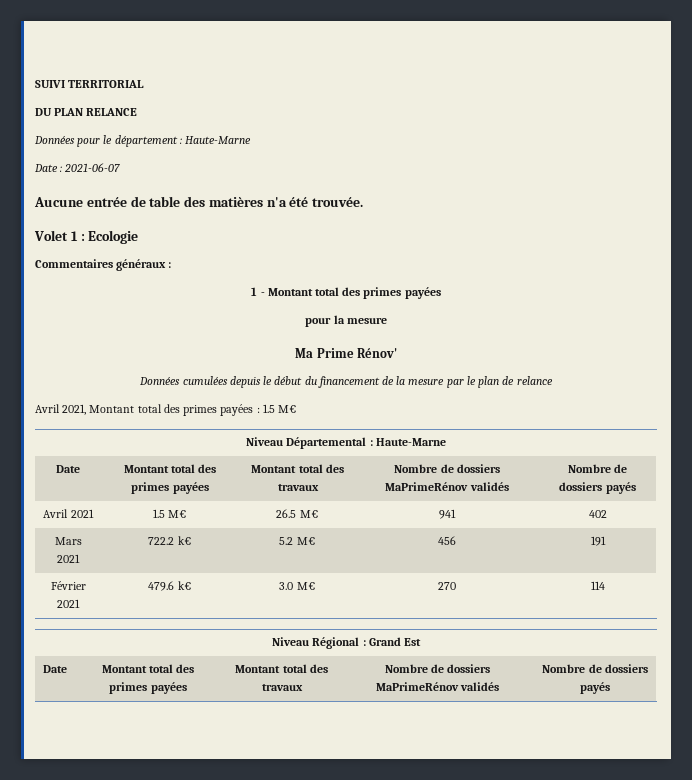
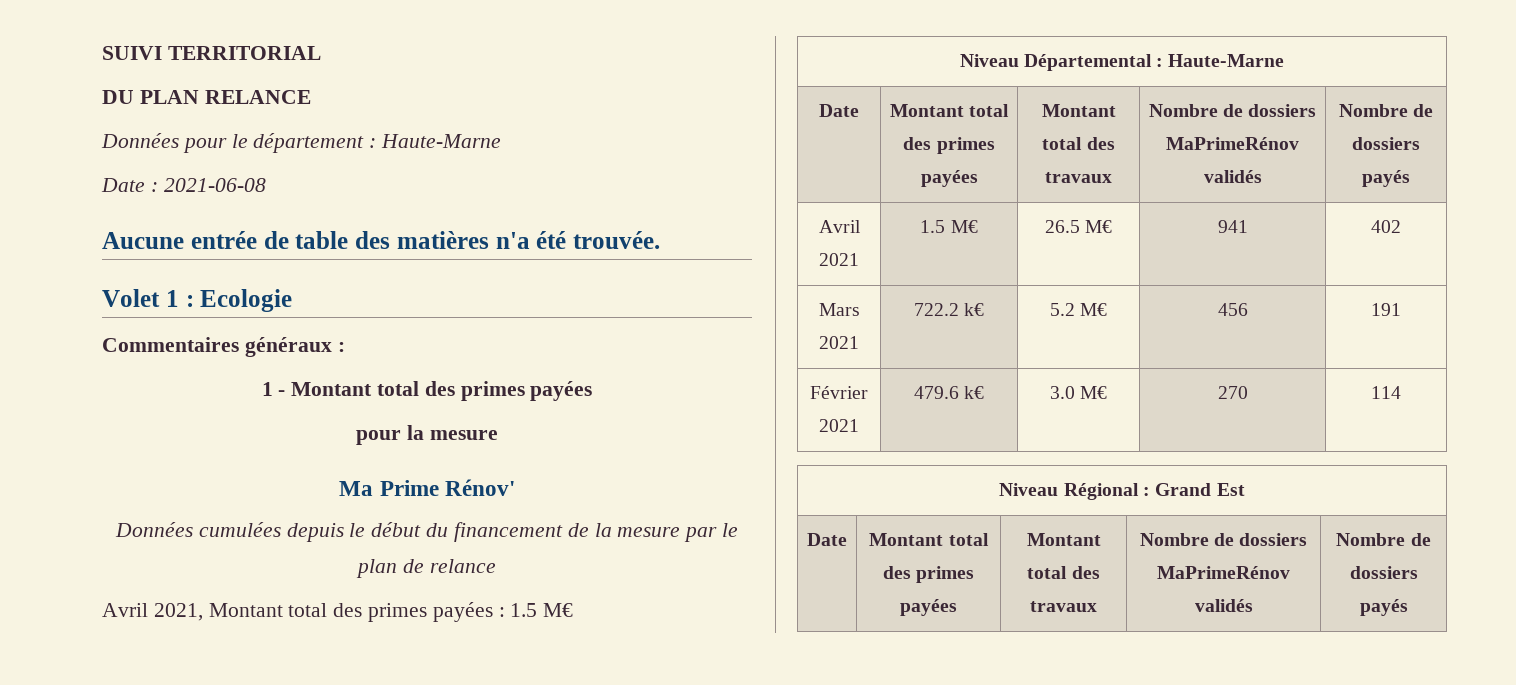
[64,163,121,172] 2021-06-07 -> [163,178,266,192] 2021-06-08

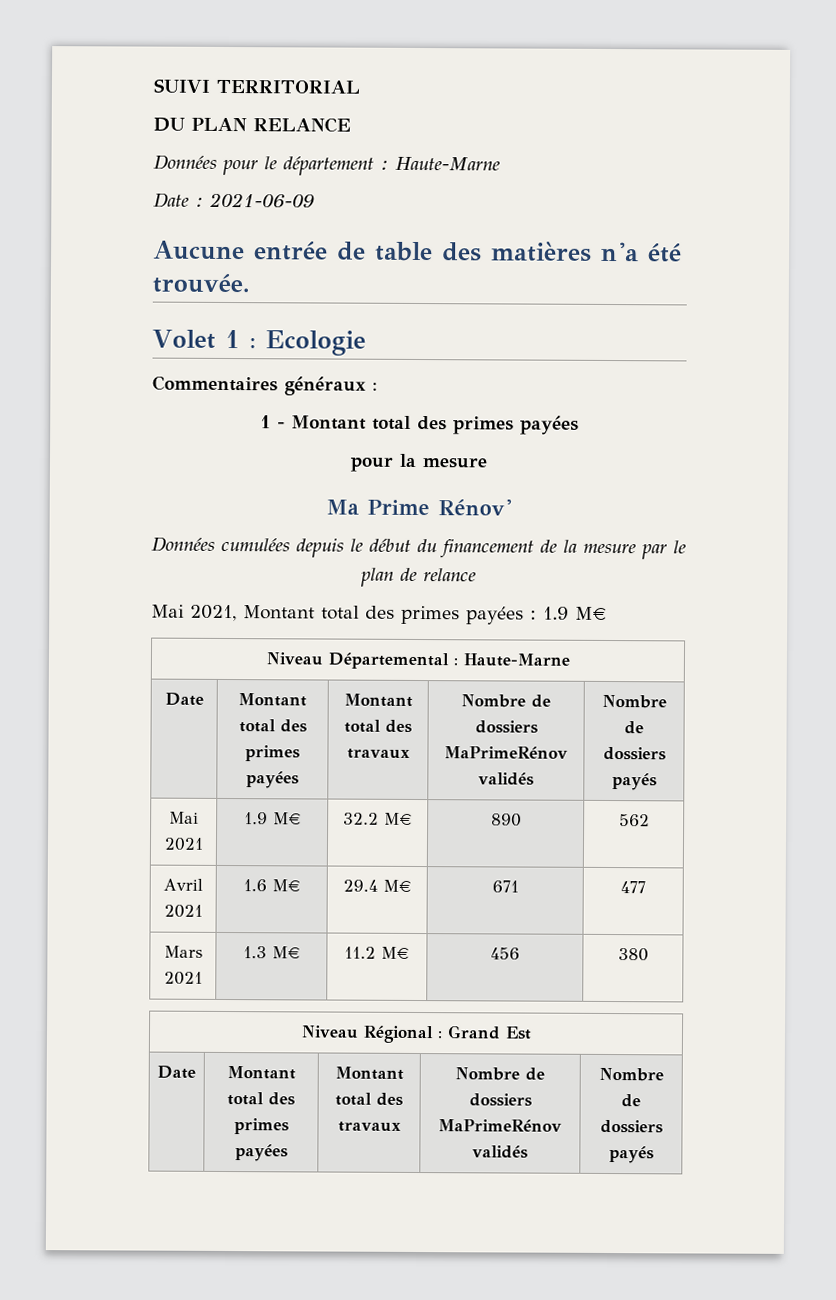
[163,178,266,192] 2021-06-08 -> [209,192,315,208] 2021-06-09
[102,603,148,617] Avril -> [151,604,185,618] Mai
[510,603,538,617] 1.5 -> [543,606,569,620] 1.9
(1410, 178) none -> [169,811,199,824] [163,837,204,851] [243,812,302,825] [343,812,413,825] [490,813,522,827] [618,814,650,827] // Mai 2021 | 1.9 M€ | 32.2 M€ | 890 | 562
[920,220,978,233] [1044,220,1113,233] [1217,220,1248,233] [1371,220,1401,233] 1.5 M€ | 26.5 M€ | 941 | 402 -> [242,879,301,892] [342,879,412,892] [491,880,519,893] [620,881,646,894] 1.6 M€ | 29.4 M€ | 671 | 477
[913,303,985,316] [1049,303,1075,316] 722.2 k€ | 5.2 -> [242,946,301,959] [344,946,376,959] 1.3 M€ | 11.2
[1371,303,1401,316] [810,386,868,399] [819,419,859,432] [913,386,985,399] [1049,386,1108,399] [1217,386,1248,399] [1371,386,1401,399] 191 // Février 2021 | 479.6 k€ | 3.0 M€ | 270 | 114 -> [617,948,649,962] 380

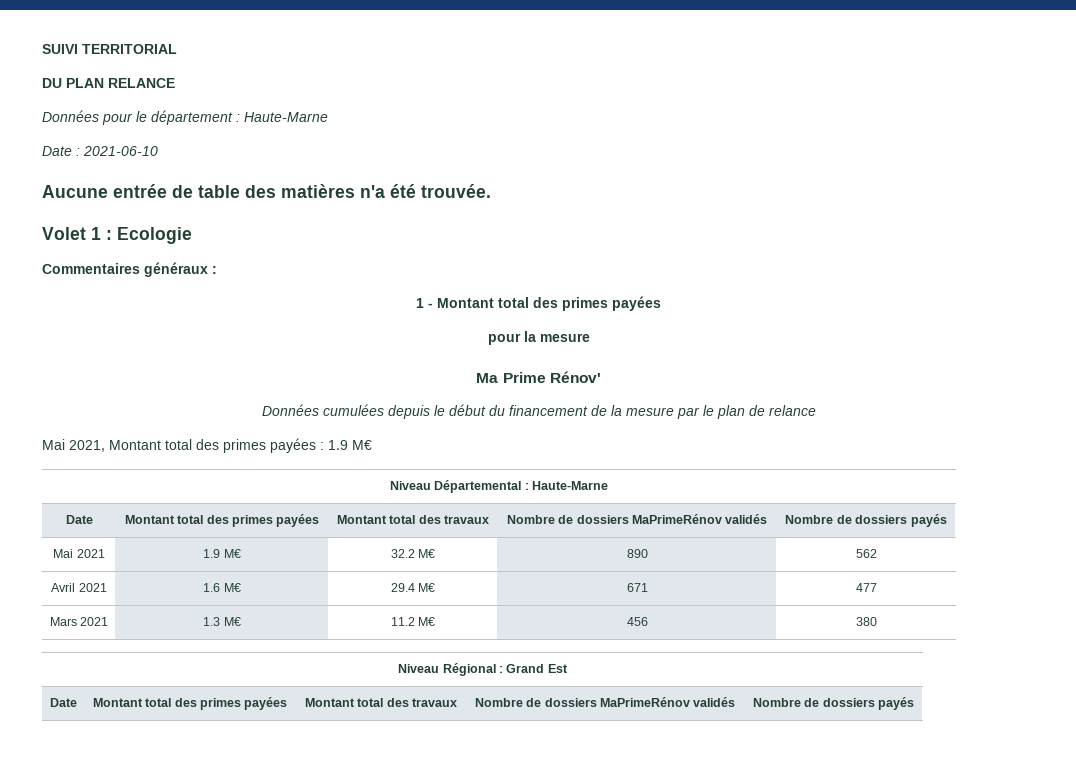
[209,192,315,208] 2021-06-09 -> [83,146,158,156] 2021-06-10

